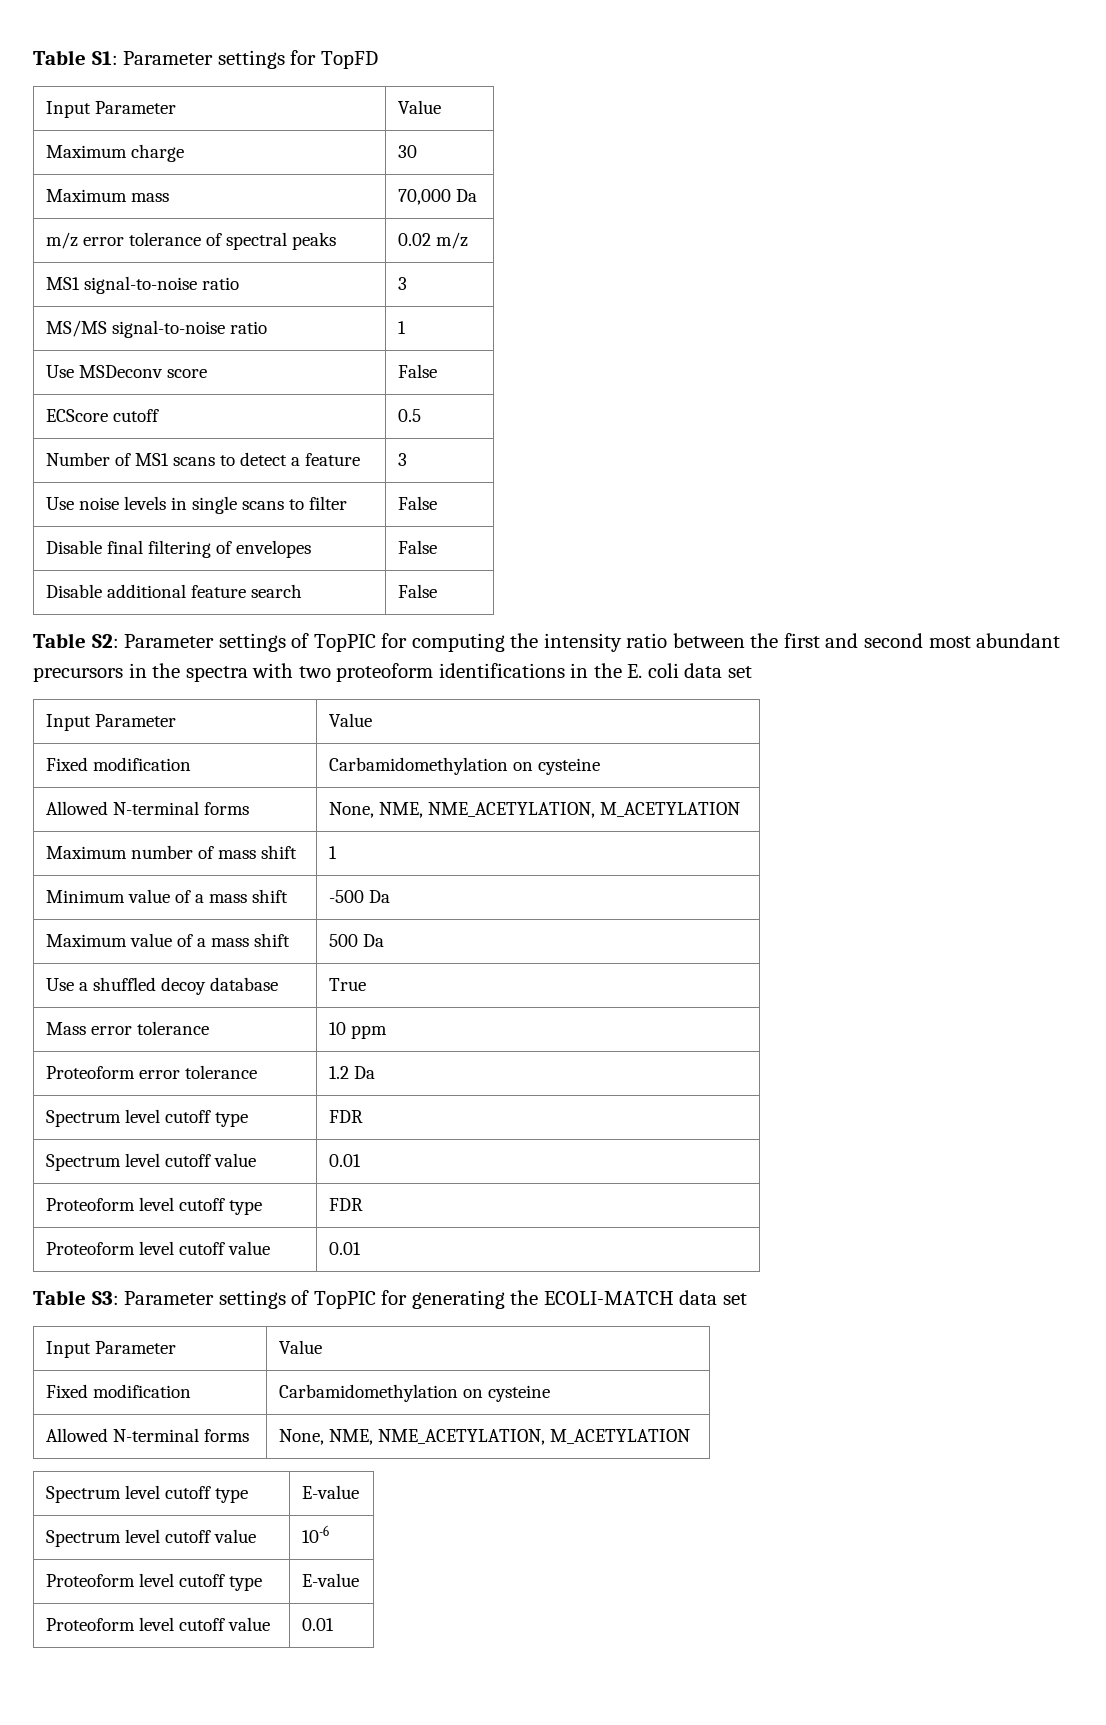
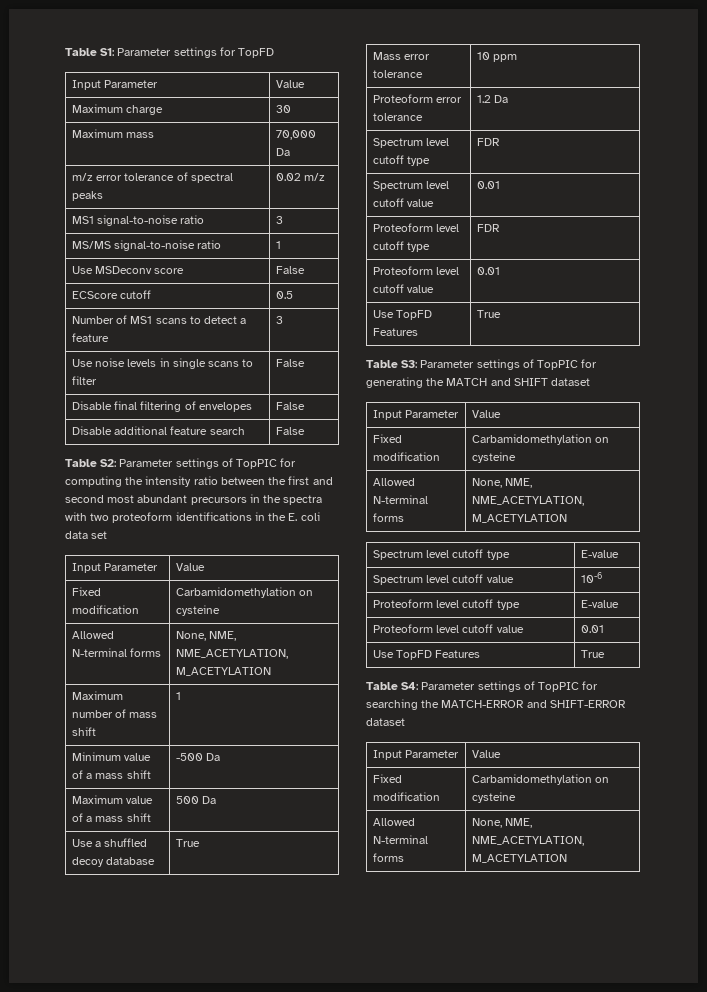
(362, 1248) none -> [372,310,433,320] [372,328,418,336] [476,310,501,318] // Use TopFD Features | True
[543,1290,747,1305] ECOLI-MATCH data set -> [446,378,591,386] MATCH and SHIFT dataset
(335, 1624) none -> [372,650,481,660] [580,650,605,658] [366,681,599,692] [366,699,626,710] [366,718,405,726] [372,750,460,760] [471,750,501,758] [372,774,402,783] [372,792,440,801] [471,774,610,785] [471,792,516,803] [372,818,415,826] [372,835,428,844] [372,853,404,862] [471,818,533,828] [471,836,584,846] [471,854,567,863] // Use TopFD Features | True // Table S4: Parameter settings of TopPIC for searching the MATCH-ERROR and SHIFT-ERROR dataset // Input Parameter | Value // Fixed modification | Carbamidomethylation on cysteine // Allowed N-terminal forms | None, NME, NME_ACETYLATION, M_ACETYLATION

